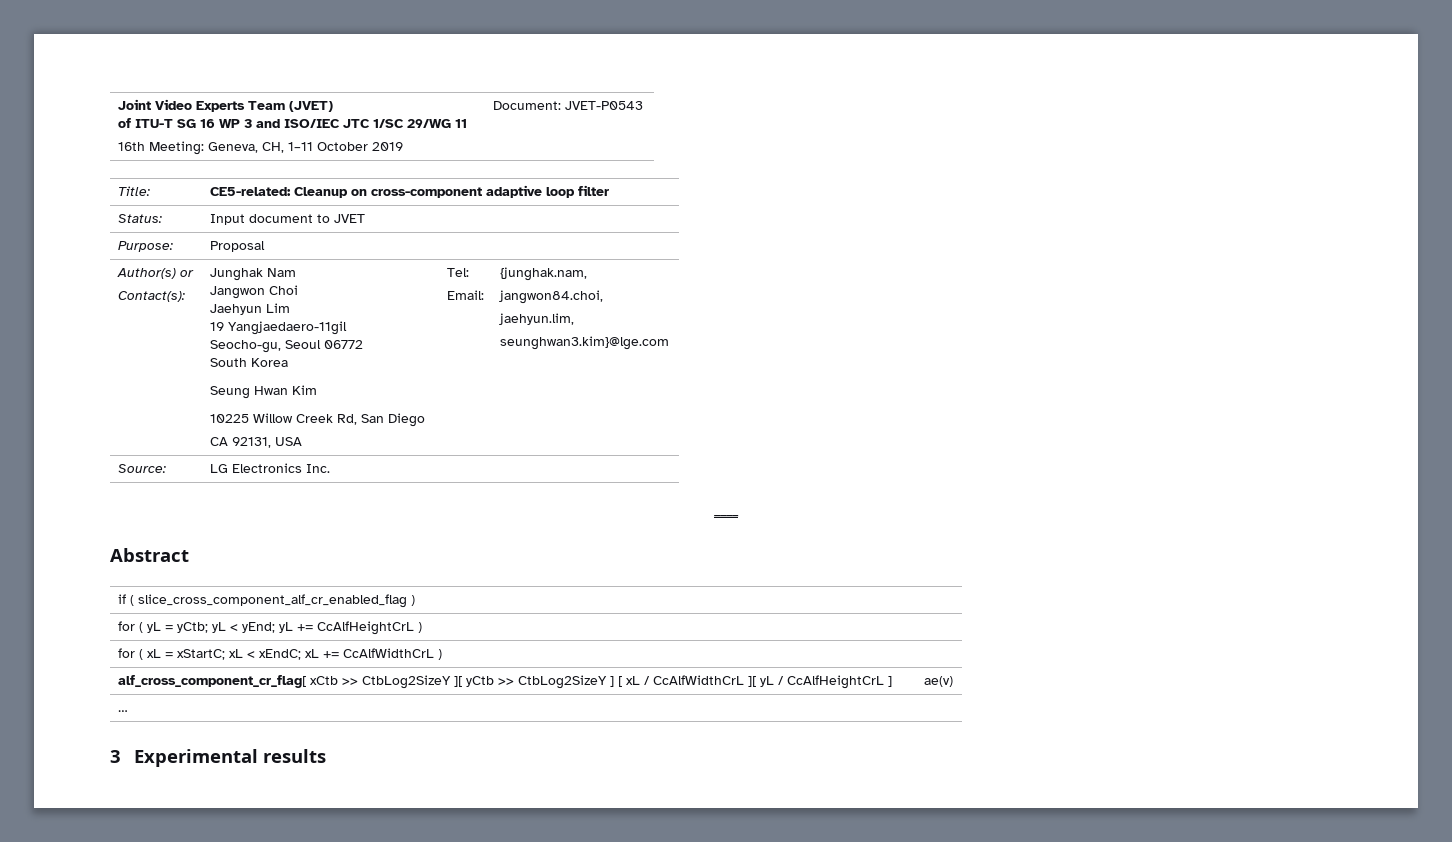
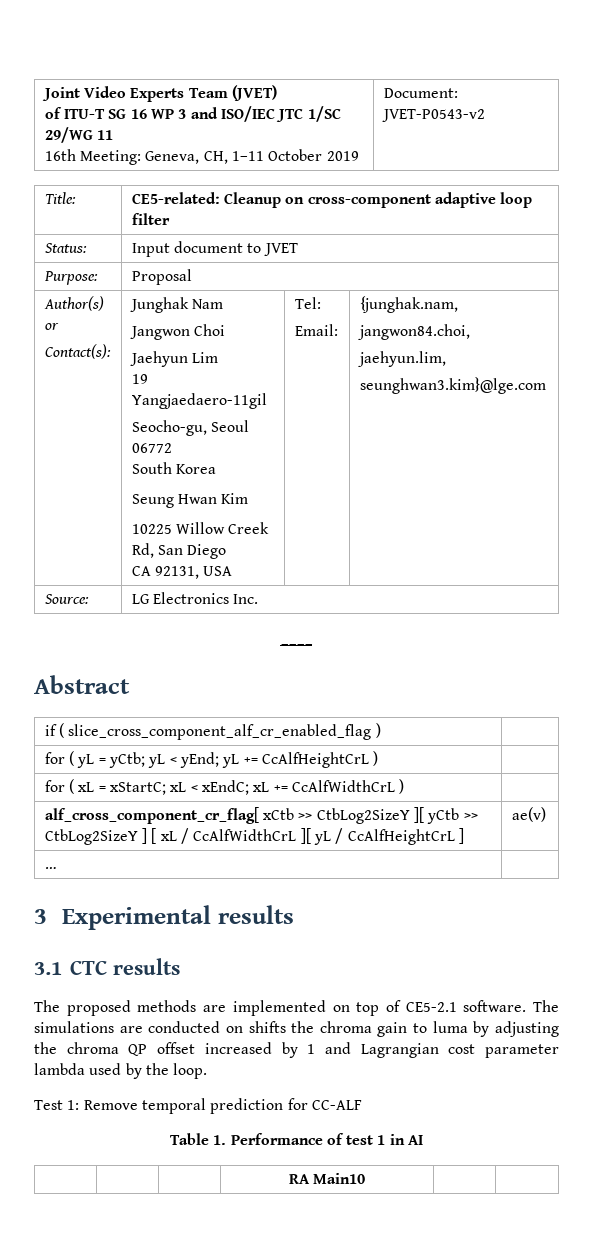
[564,101,643,110] JVET-P0543 -> [381,109,485,122] JVET-P0543-v2
(326, 756) none -> [34,958,180,975] [34,1000,559,1016] [34,1021,559,1037] [34,1042,559,1058] [34,1063,208,1079] [34,1098,362,1114] [169,1133,424,1145] [288,1173,366,1184] // 3.1 CTC results // The proposed methods are implemented on top of CE5-2.1 software. The simulations are conducted on shifts the chroma gain to luma by adjusting the chroma QP offset increased by 1 and Lagrangian cost parameter lambda used by the loop. // Test 1: Remove temporal prediction for CC-ALF // Table 1. Performance of test 1 in AI // | | | RA Main10 | |

